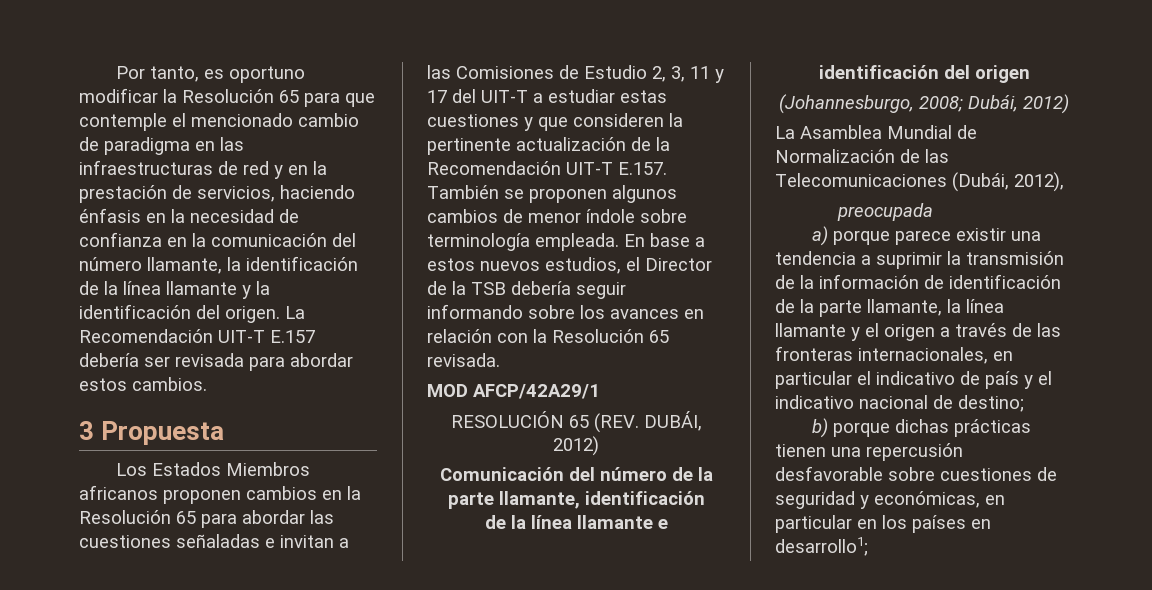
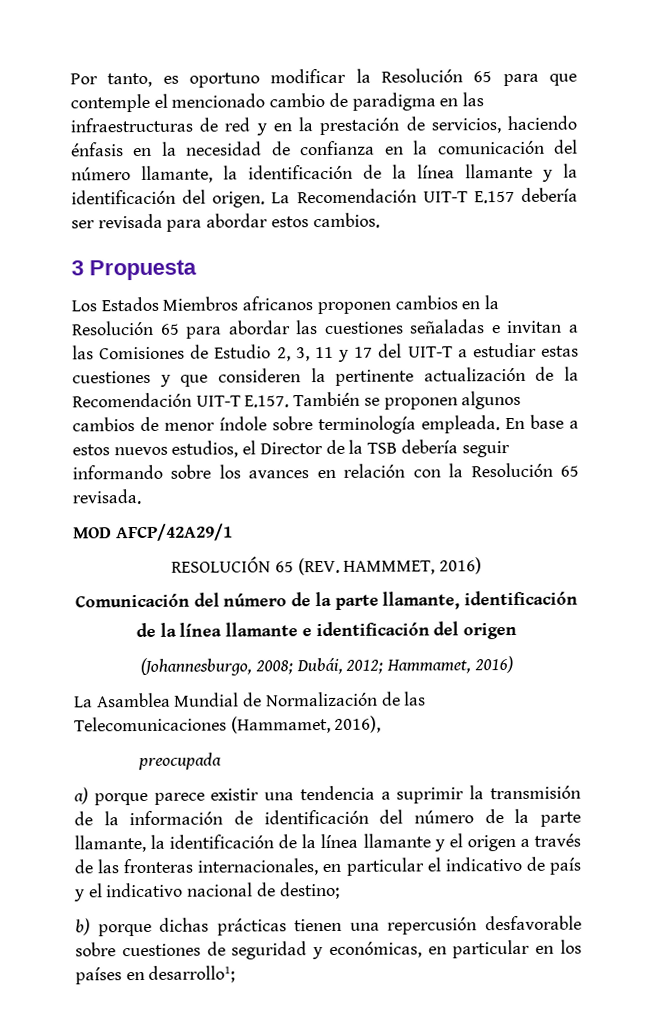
[643,411,702,431] [553,436,599,456] DUBÁI, 2012) -> [343,557,482,575] HAMMMET, 2016)
[1023,94,1069,114] 2012) -> [345,655,513,674] 2012; Hammamet, 2016)
[952,172,1064,192] (Dubái, 2012), -> [230,715,382,734] (Hammamet, 2016),
(1061, 281) none -> [379,809,474,824] del número
(961, 306) none -> [169,834,317,849] identificación de la

